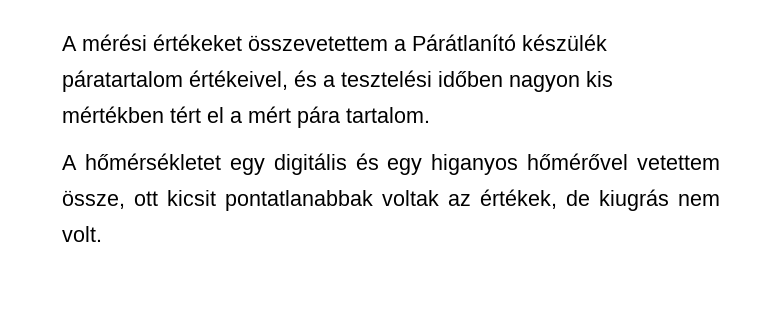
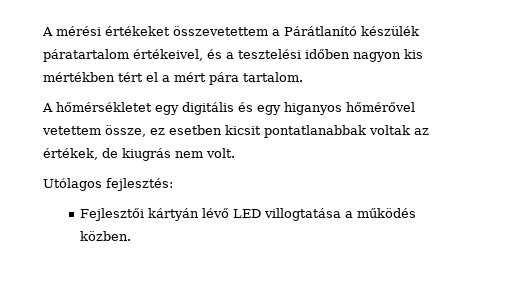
[134,191,158,206] ott -> [150,125,222,135] ez esetben
(102, 234) none -> [43,178,173,191] [80,208,417,221] [80,231,132,241] // Utólagos fejlesztés: // Fejlesztői kártyán lévő LED villogtatása a működés közben.

